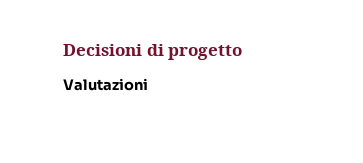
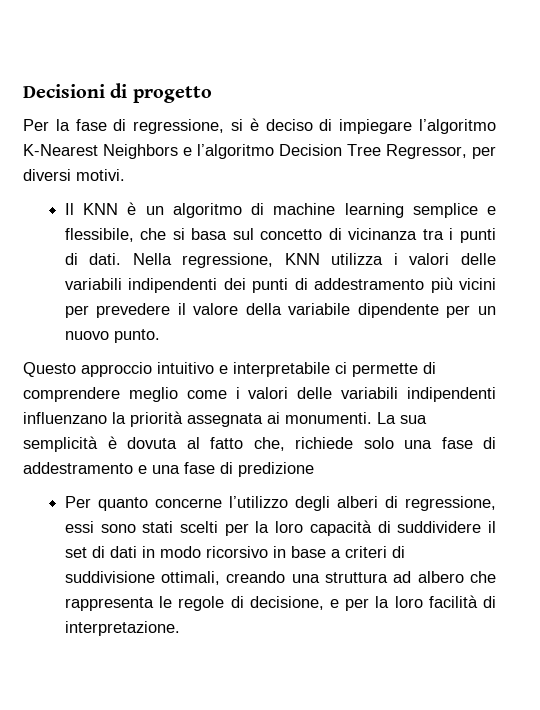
[63,78,148,91] Valutazioni -> [23,118,497,134] [23,144,496,159] [23,169,125,181] [64,202,496,218] [64,228,496,243] [64,253,496,268] [64,277,497,293] [64,303,496,318] [64,329,160,343] [23,362,436,377] [23,387,496,402] [23,411,427,427] [23,436,496,452] [23,462,314,477] [64,496,496,511] [64,520,496,536] [64,546,405,558] [64,571,496,585] [64,595,496,611] [64,621,180,636] Per la fase di regressione, si è deciso di impiegare l’algoritmo K-Nearest Neighbors e l’algoritmo Decision Tree Regressor, per diversi motivi. // Il KNN è un algoritmo di machine learning semplice e flessibile, che si basa sul concetto di vicinanza tra i punti di dati. Nella regressione, KNN utilizza i valori delle variabili indipendenti dei punti di addestramento più vicini per prevedere il valore della variabile dipendente per un nuovo punto. // Questo approccio intuitivo e interpretabile ci permette di comprendere meglio come i valori delle variabili indipendenti influenzano la priorità assegnata ai monumenti. La sua semplicità è dovuta al fatto che, richiede solo una fase di addestramento e una fase di predizione // Per quanto concerne l’utilizzo degli alberi di regressione, essi sono stati scelti per la loro capacità di suddividere il set di dati in modo ricorsivo in base a criteri di suddivisione ottimali, creando una struttura ad albero che rappresenta le regole di decisione, e per la loro facilità di interpretazione.

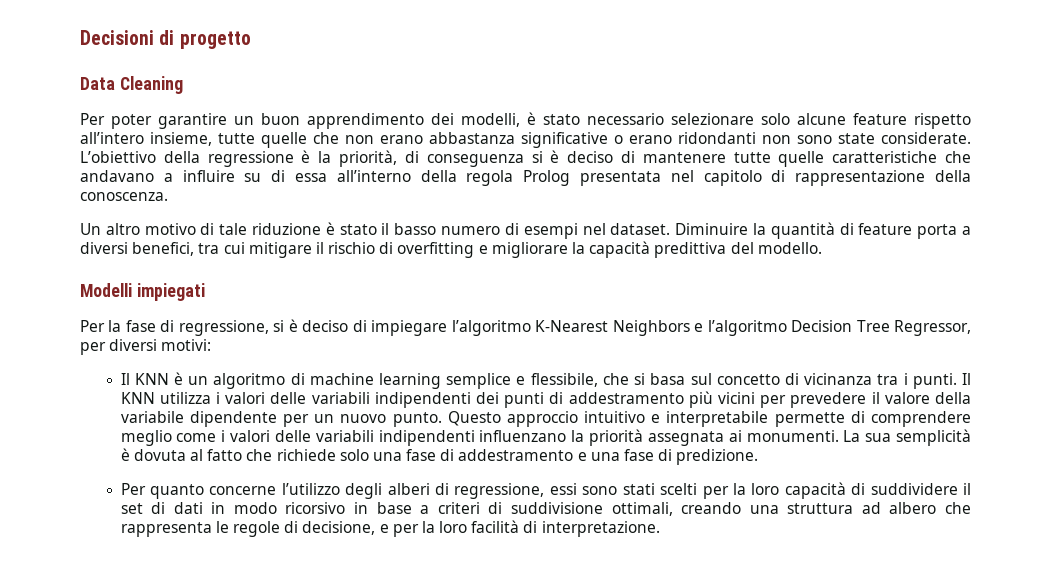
(212, 94) none -> [80,76,183,94] [80,112,971,129] [80,132,971,148] [80,150,971,167] [80,170,971,186] [80,192,168,201] [80,222,972,239] [80,241,822,258] [80,283,205,301] // Data Cleaning // Per poter garantire un buon apprendimento dei modelli, è stato necessario selezionare solo alcune feature rispetto all’intero insieme, tutte quelle che non erano abbastanza significative o erano ridondanti non sono state considerate. L’obiettivo della regressione è la priorità, di conseguenza si è deciso di mantenere tutte quelle caratteristiche che andavano a influire su di essa all’interno della regola Prolog presentata nel capitolo di rappresentazione della conoscenza. // Un altro motivo di tale riduzione è stato il basso numero di esempi nel dataset. Diminuire la quantità di feature porta a diversi benefici, tra cui mitigare il rischio di overfitting e migliorare la capacità predittiva del modello. // Modelli impiegati
[76,169,125,181] motivi. -> [161,339,212,351] motivi:
[460,228,496,243] [64,253,274,268] punti di dati. Nella regressione, -> [912,373,972,389] punti. Il
(160, 336) // -> (442, 419) none
[335,362,347,374] ci -> (769, 419) none
[253,437,285,451] che, -> [246,449,273,461] che
[238,462,314,477] predizione -> [676,449,759,465] predizione.

